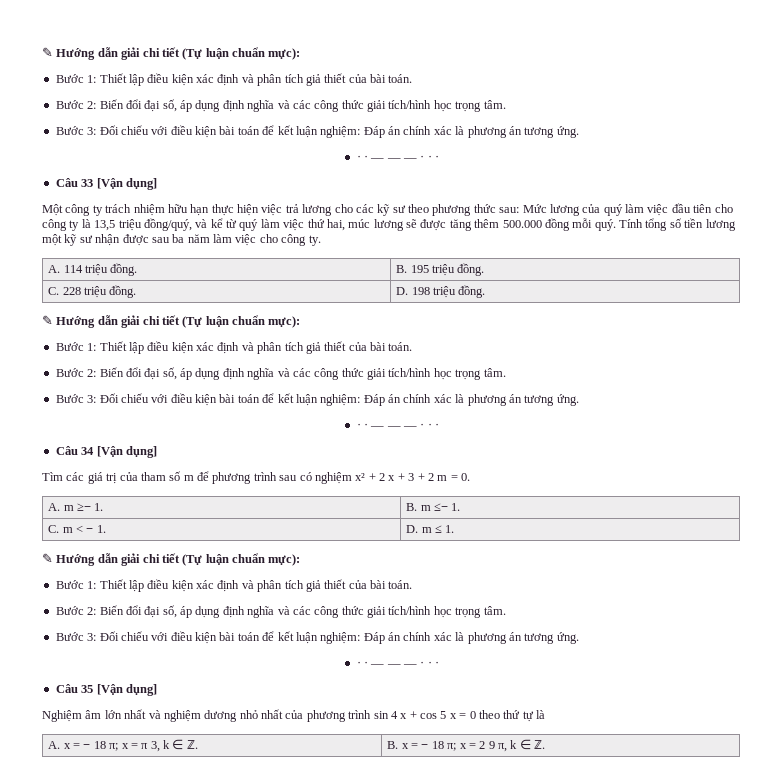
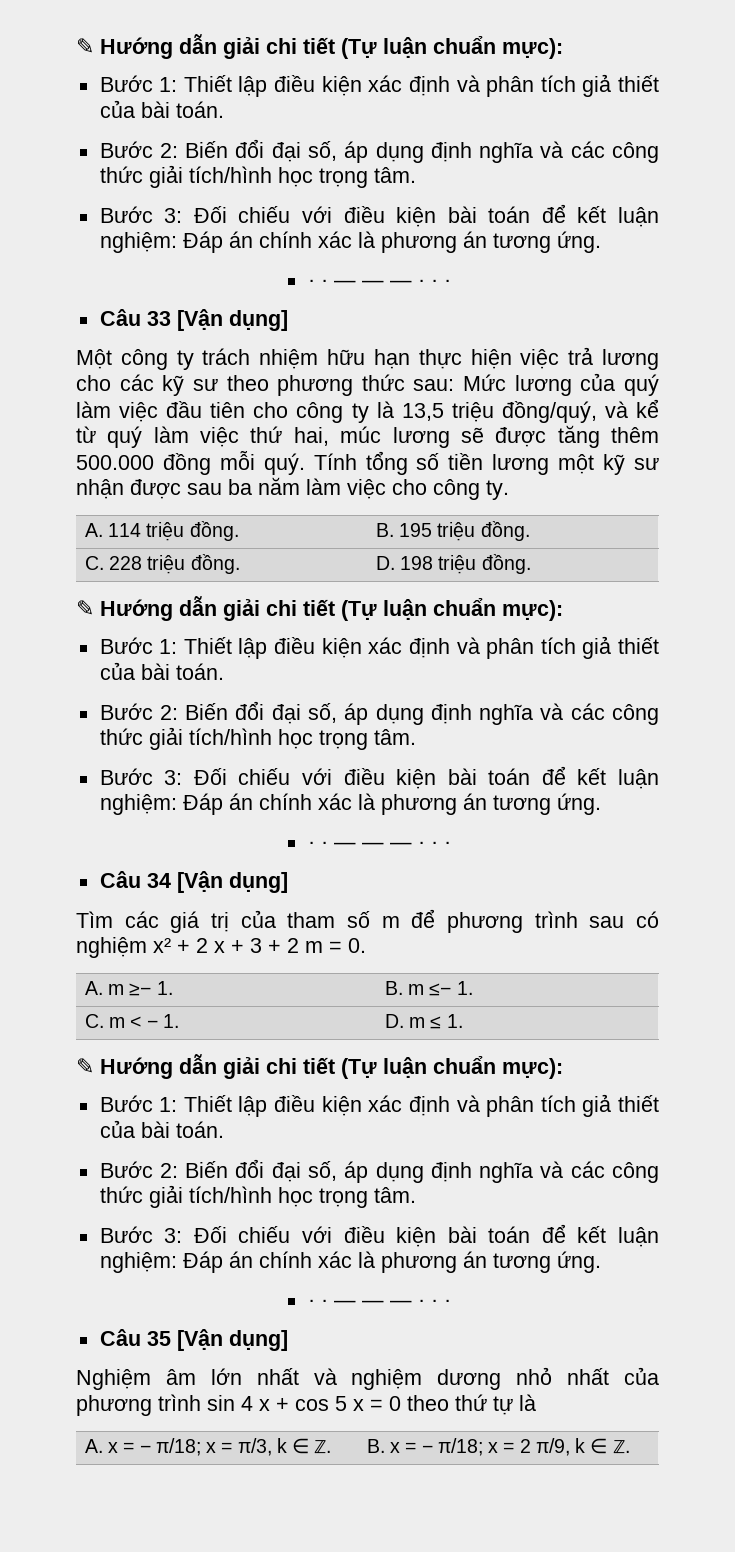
[93,741,160,752] 18 π; x = π 3, -> [155,1438,272,1456] π/18; x = π/3,
[431,741,457,751] 18 π; -> [437,1438,483,1456] π/18;
[488,741,508,752] 9 π, -> [535,1438,570,1456] π/9,

